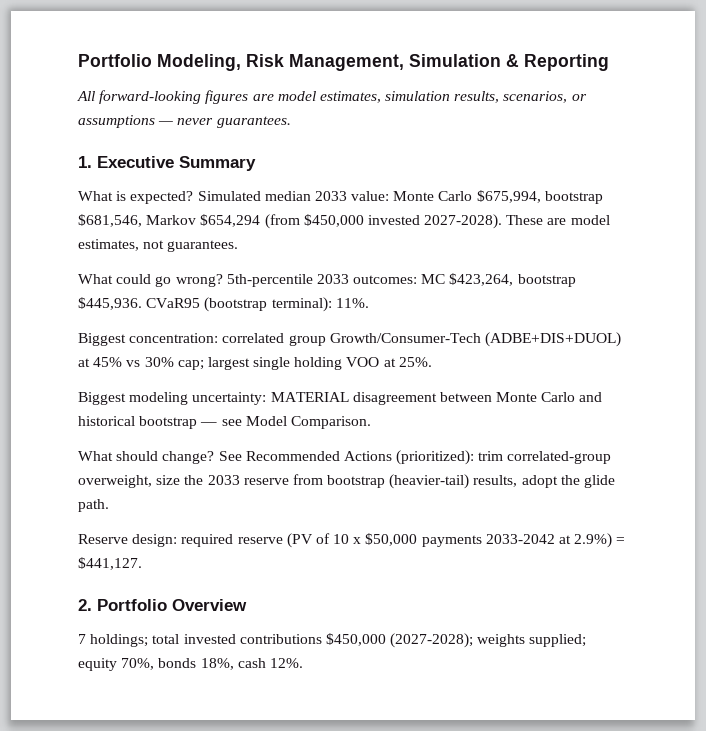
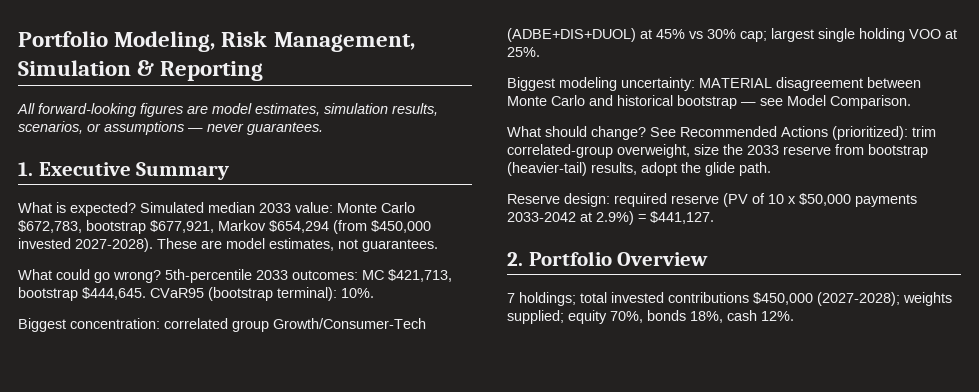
[476,190,603,204] [78,214,142,227] $675,994, bootstrap $681,546, -> [18,220,214,234] $672,783, bootstrap $677,921,
[449,273,576,287] [78,297,142,310] $423,264, bootstrap $445,936. -> [388,269,452,282] [18,287,146,301] $421,713, bootstrap $444,645.
[335,298,369,308] 11%. -> [341,288,374,298] 10%.

